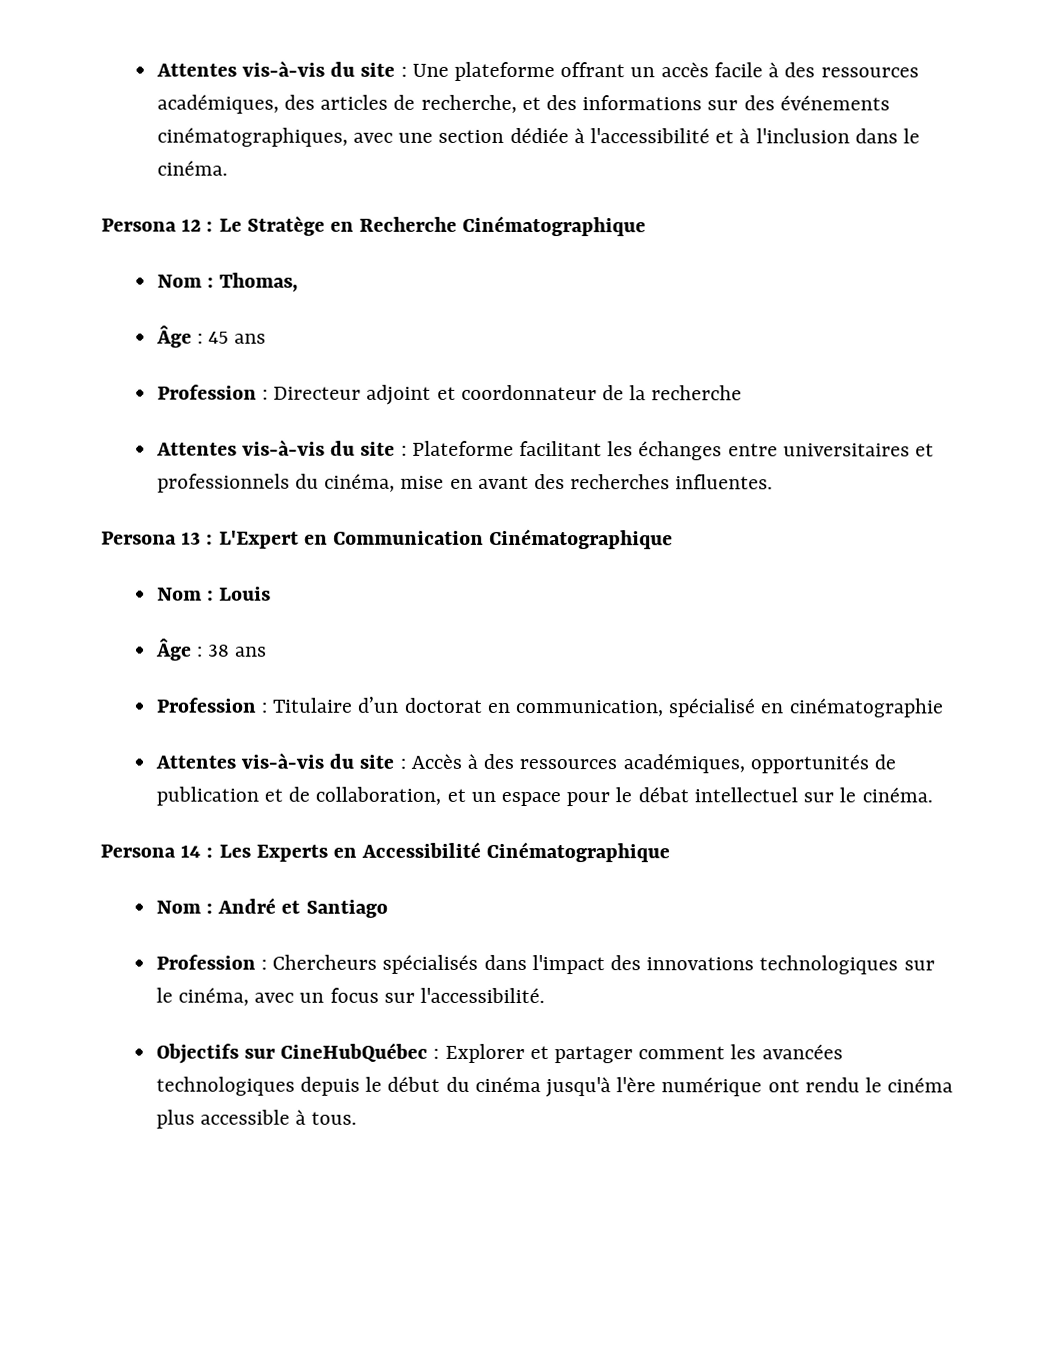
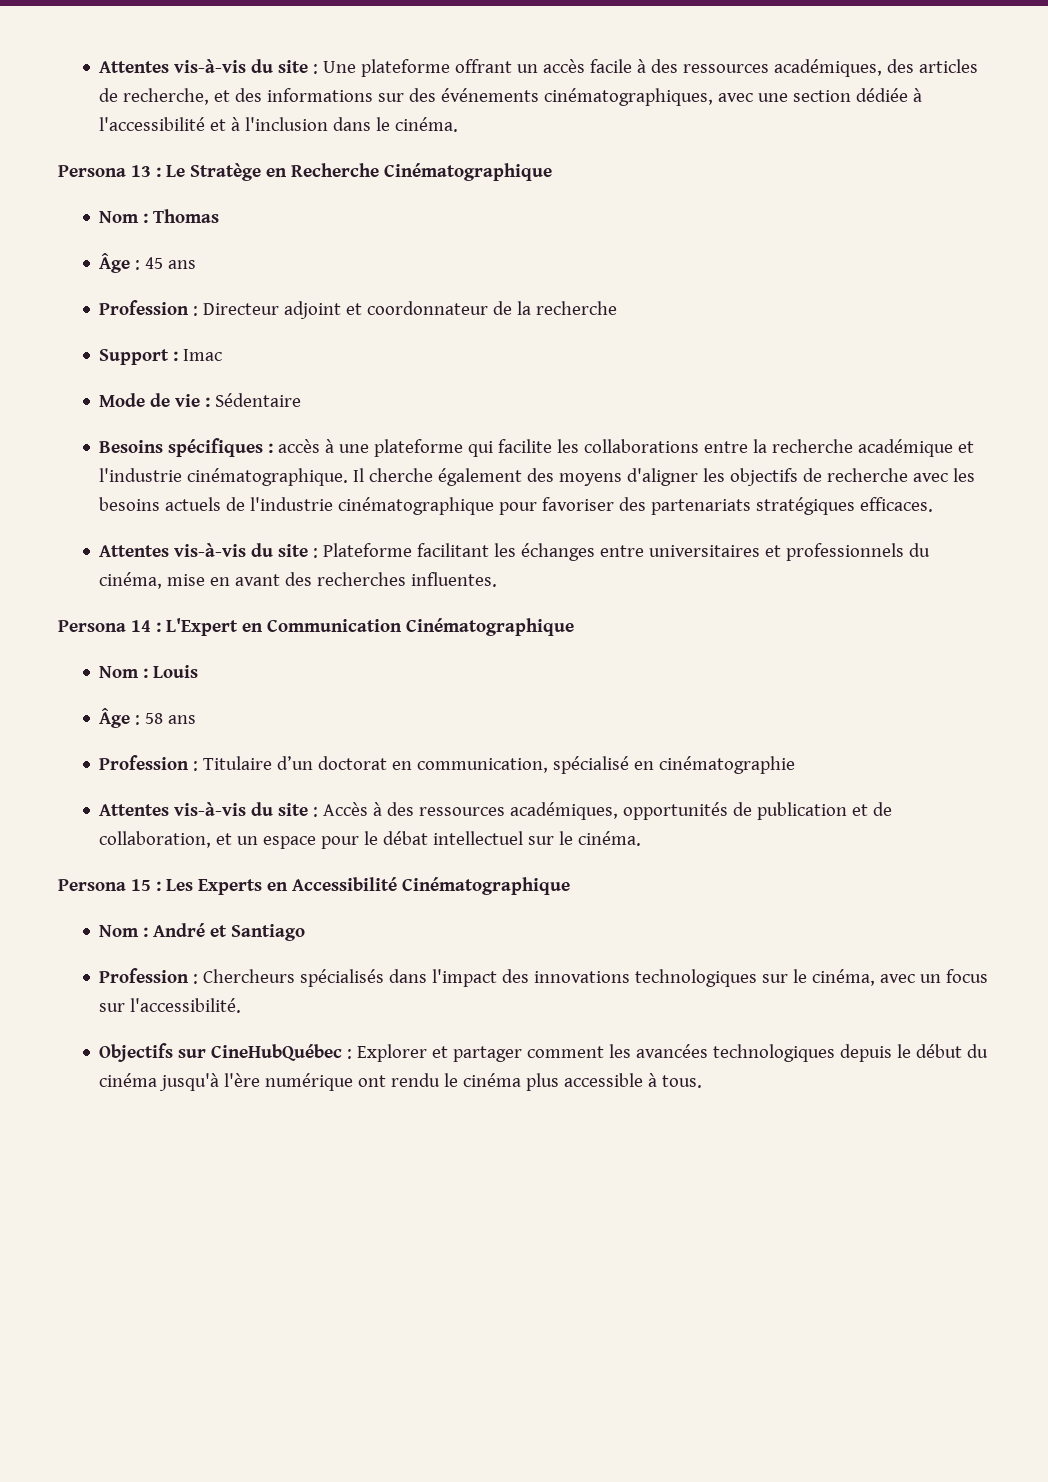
[181,218,202,232] 12 -> [130,165,151,177] 13
[219,272,299,292] Thomas, -> [153,209,220,223] Thomas
(743, 393) none -> [99,349,223,365] [99,393,302,407] [99,438,975,457] [99,468,976,486] [99,497,934,515] // Support : Imac // Mode de vie : Sédentaire // Besoins spécifiques : accès à une plateforme qui facilite les collaborations entre la recherche académique et l'industrie cinématographique. Il cherche également des moyens d'aligner les objectifs de recherche avec les besoins actuels de l'industrie cinématographique pour favoriser des partenariats stratégiques efficaces.
[181,531,202,545] 13 -> [130,620,151,632] 14
[208,644,231,657] 38 -> [145,713,164,724] 58
[180,844,202,858] 14 -> [130,879,151,891] 15

